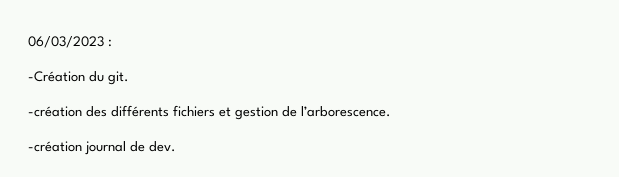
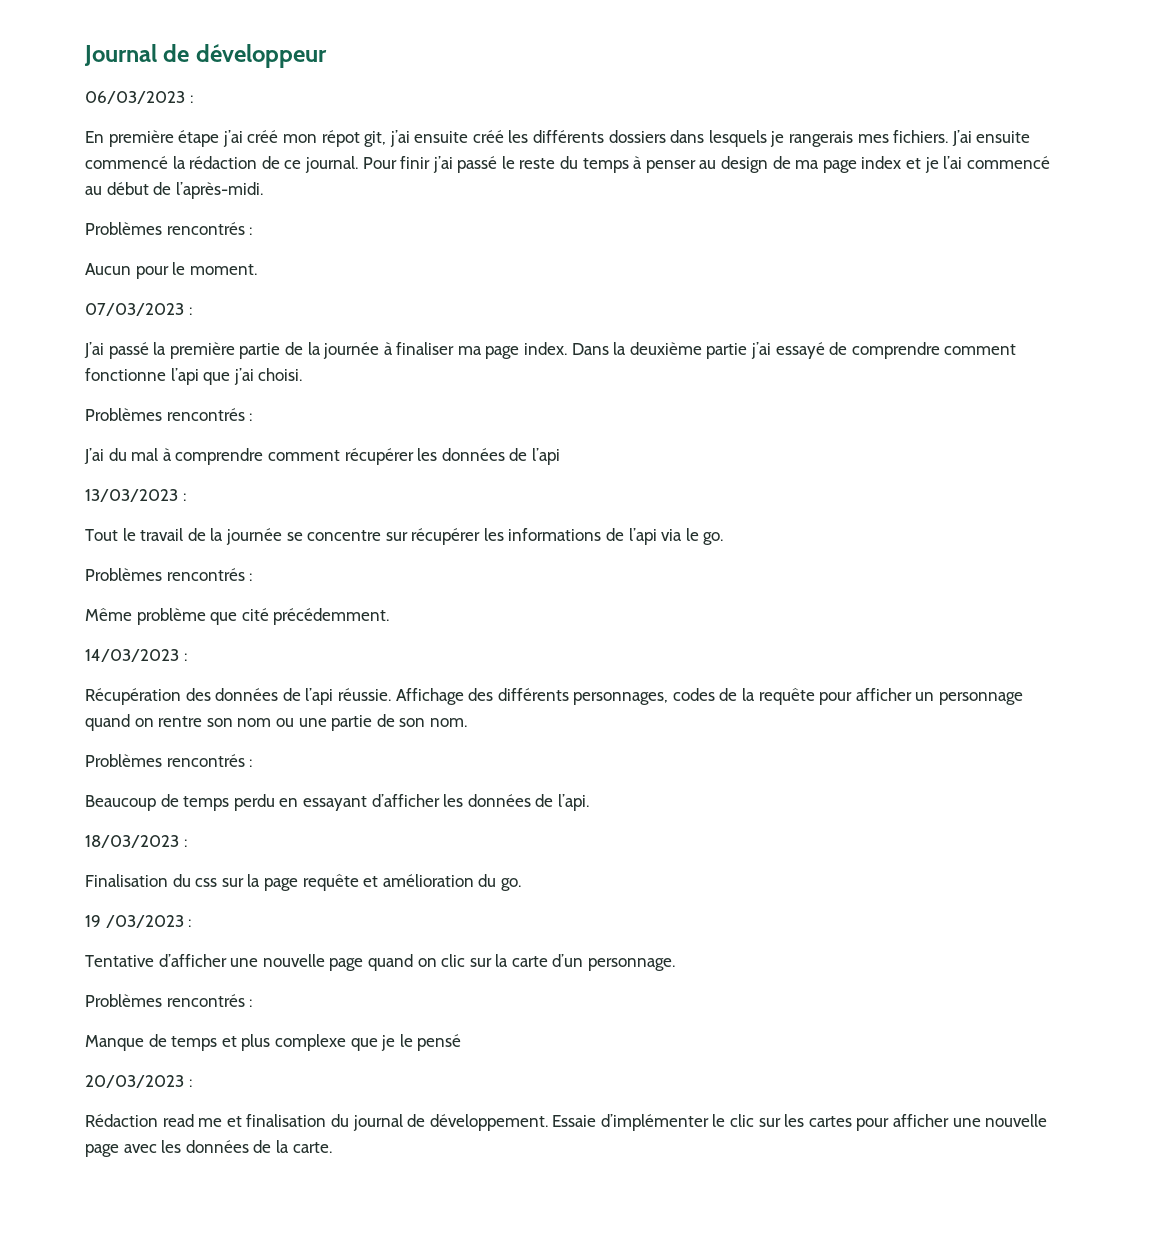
(28, 42) none -> [84,44,327,68] Journal de développeur //
[28,71,129,85] [28,105,391,120] [28,141,176,155] -Création du git. // -création des différents fichiers et gestion de l’arborescence. // -création journal de dev. -> [85,130,1031,147] [85,156,1050,173] [85,182,263,199] [85,222,253,235] [85,262,257,279] [85,303,192,316] [84,342,1017,359] [85,368,303,385] [85,408,253,421] [84,448,560,465] [85,489,186,502] [85,528,724,545] [85,568,253,581] [85,608,390,625] [85,649,187,662] [85,688,1024,705] [85,714,467,731] [85,754,253,767] [85,794,589,811] [85,835,187,848] [85,874,521,891] [85,915,192,928] [85,954,676,971] [85,994,253,1007] [85,1034,462,1051] [85,1075,192,1088] [85,1114,1048,1131] [85,1140,332,1157] En première étape j’ai créé mon répot git, j’ai ensuite créé les différents dossiers dans lesquels je rangerais mes fichiers. J’ai ensuite commencé la rédaction de ce journal. Pour finir j’ai passé le reste du temps à penser au design de ma page index et je l’ai commencé au début de l’après-midi. // Problèmes rencontrés : // Aucun pour le moment. // 07/03/2023 : // J’ai passé la première partie de la journée à finaliser ma page index. Dans la deuxième partie j’ai essayé de comprendre comment fonctionne l’api que j’ai choisi. // Problèmes rencontrés : // J’ai du mal à comprendre comment récupérer les données de l’api // 13/03/2023 : // Tout le travail de la journée se concentre sur récupérer les informations de l’api via le go. // Problèmes rencontrés : // Même problème que cité précédemment. // 14/03/2023 : // Récupération des données de l’api réussie. Affichage des différents personnages, codes de la requête pour afficher un personnage quand on rentre son nom ou une partie de son nom. // Problèmes rencontrés : // Beaucoup de temps perdu en essayant d’afficher les données de l’api. // 18/03/2023 : // Finalisation du css sur la page requête et amélioration du go. // 19 /03/2023 : // Tentative d’afficher une nouvelle page quand on clic sur la carte d’un personnage. // Problèmes rencontrés : // Manque de temps et plus complexe que je le pensé // 20/03/2023 : // Rédaction read me et finalisation du journal de développement. Essaie d’implémenter le clic sur les cartes pour afficher une nouvelle page avec les données de la carte.

